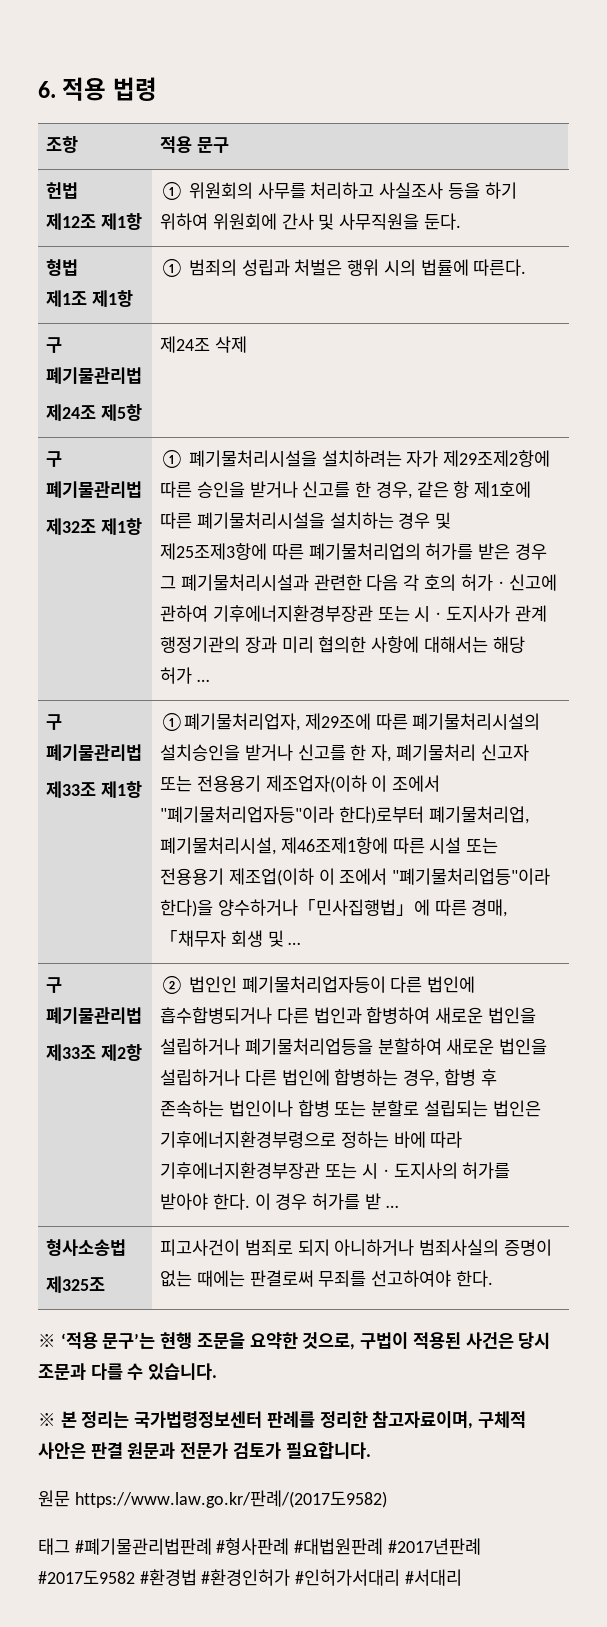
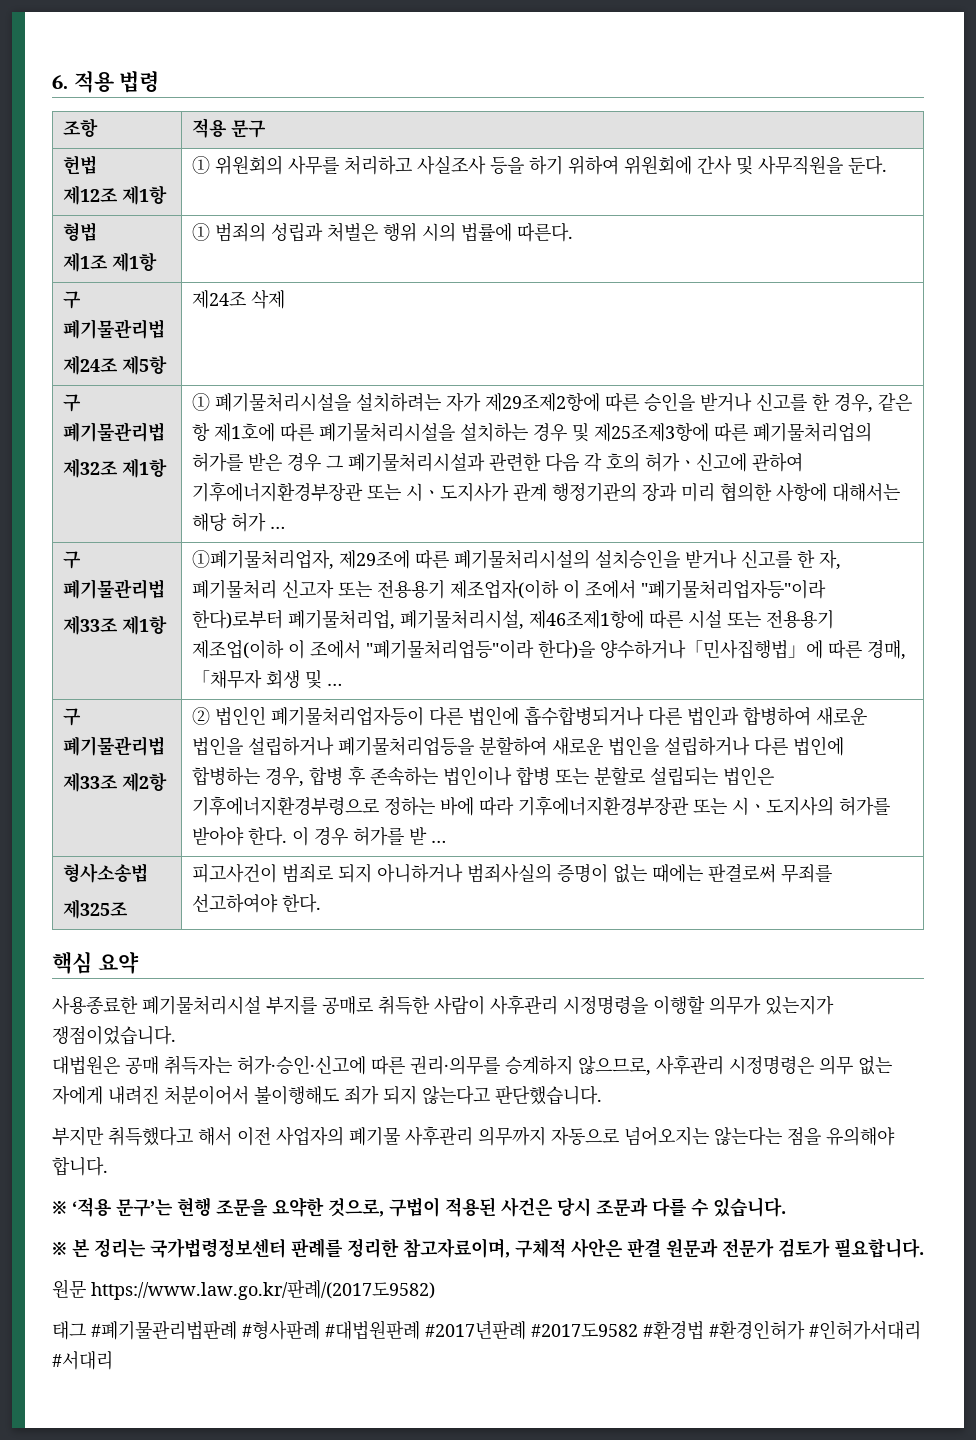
(493, 1278) none -> [52,951,139,974] [52,995,834,1015] [52,1025,176,1045] [52,1055,892,1076] [52,1085,602,1105] [52,1126,895,1146] [52,1156,108,1176] // 핵심 요약 // 사용종료한 폐기물처리시설 부지를 공매로 취득한 사람이 사후관리 시정명령을 이행할 의무가 있는지가 쟁점이었습니다. // 대법원은 공매 취득자는 허가·승인·신고에 따른 권리·의무를 승계하지 않으므로, 사후관리 시정명령은 의무 없는 자에게 내려진 처분이어서 불이행해도 죄가 되지 않는다고 판단했습니다. // 부지만 취득했다고 해서 이전 사업자의 폐기물 사후관리 의무까지 자동으로 넘어오지는 않는다는 점을 유의해야 합니다.

